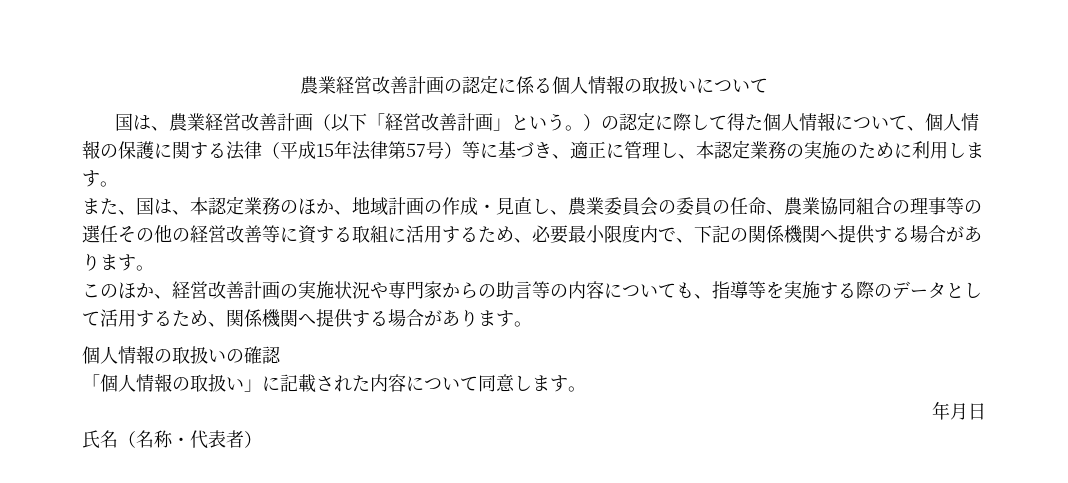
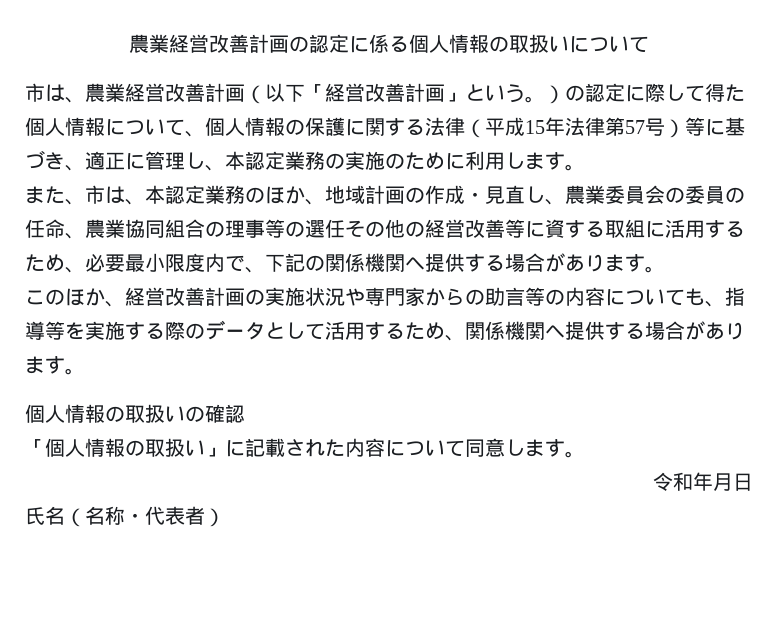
[115,113,134,131] 国 -> [25,83,45,102] 市
[136,197,154,215] 国 -> [85,185,105,204] 市
(586, 389) none -> [653,472,693,491] 令和

